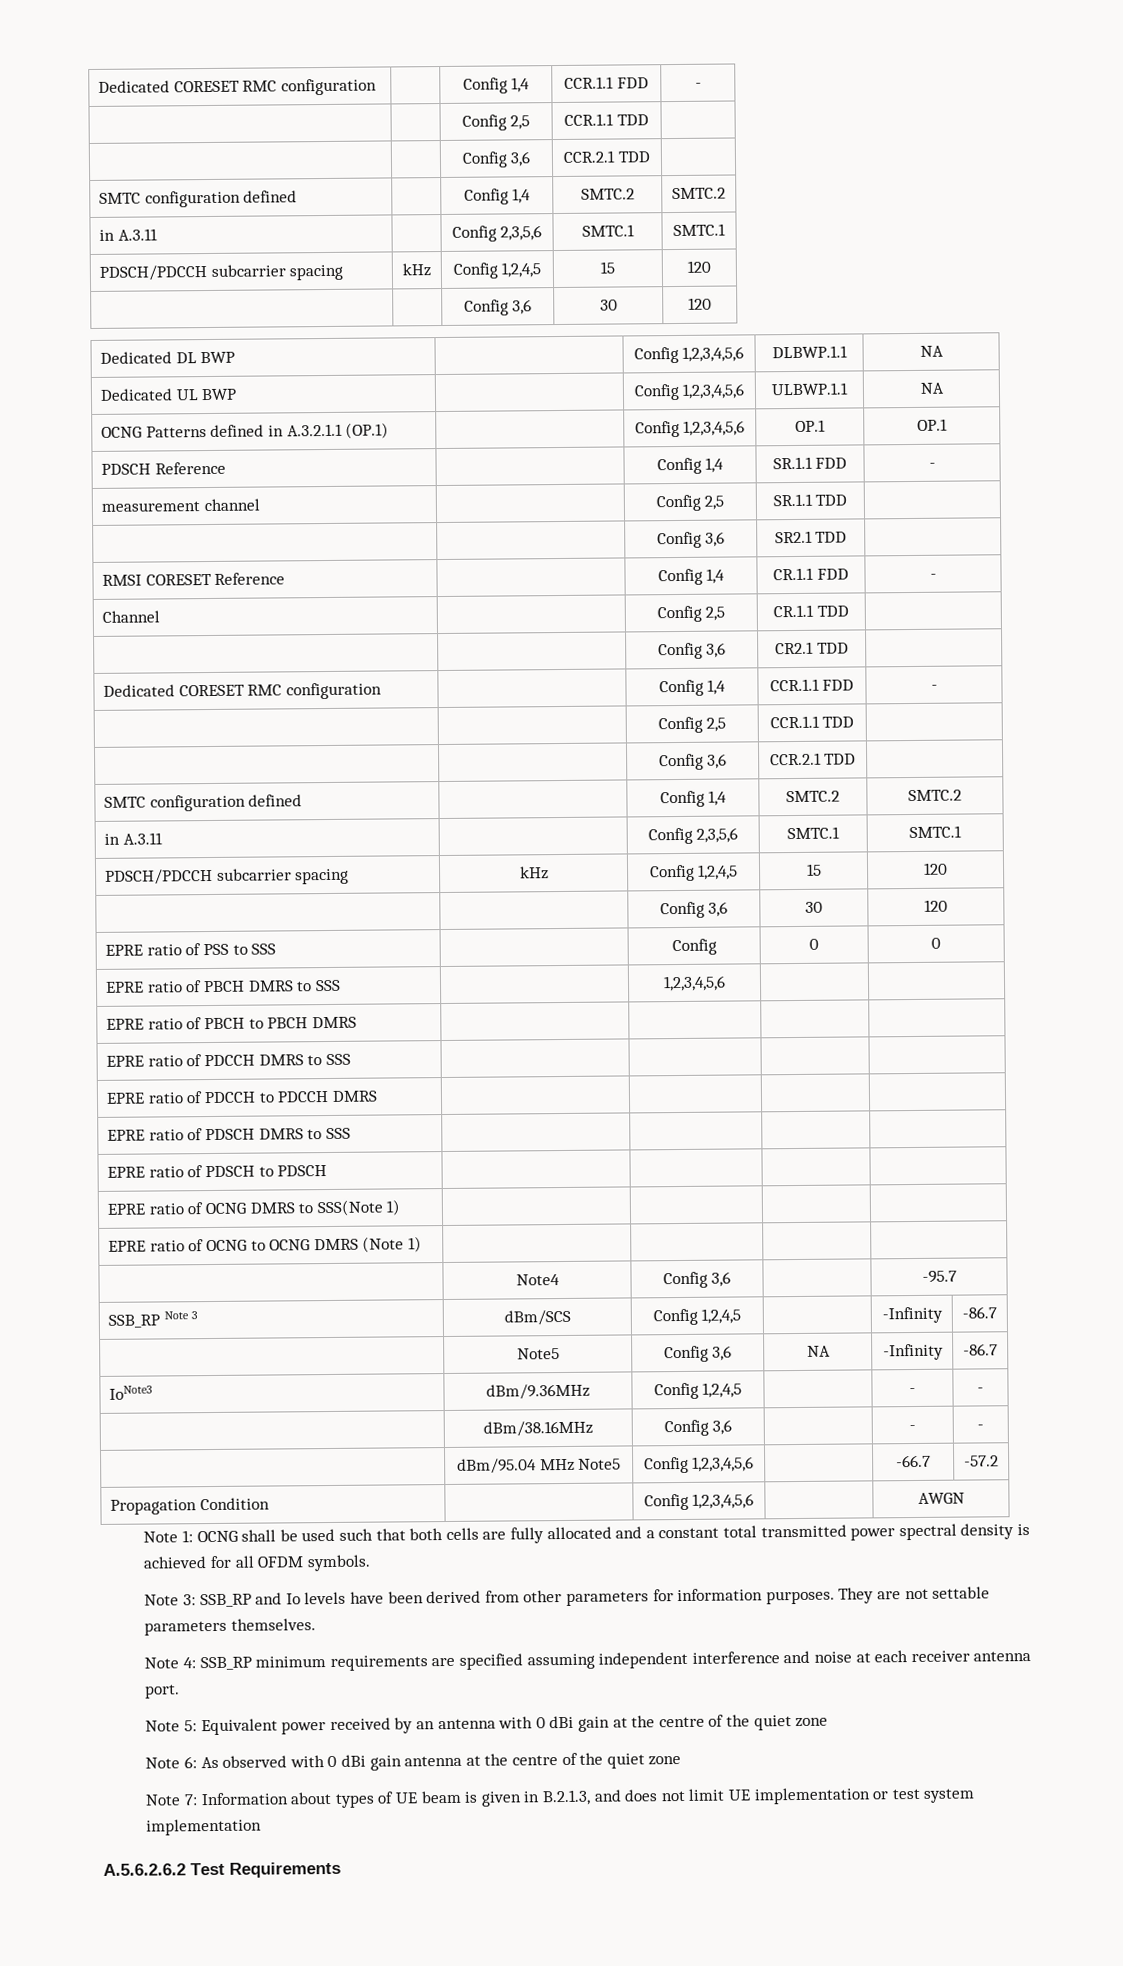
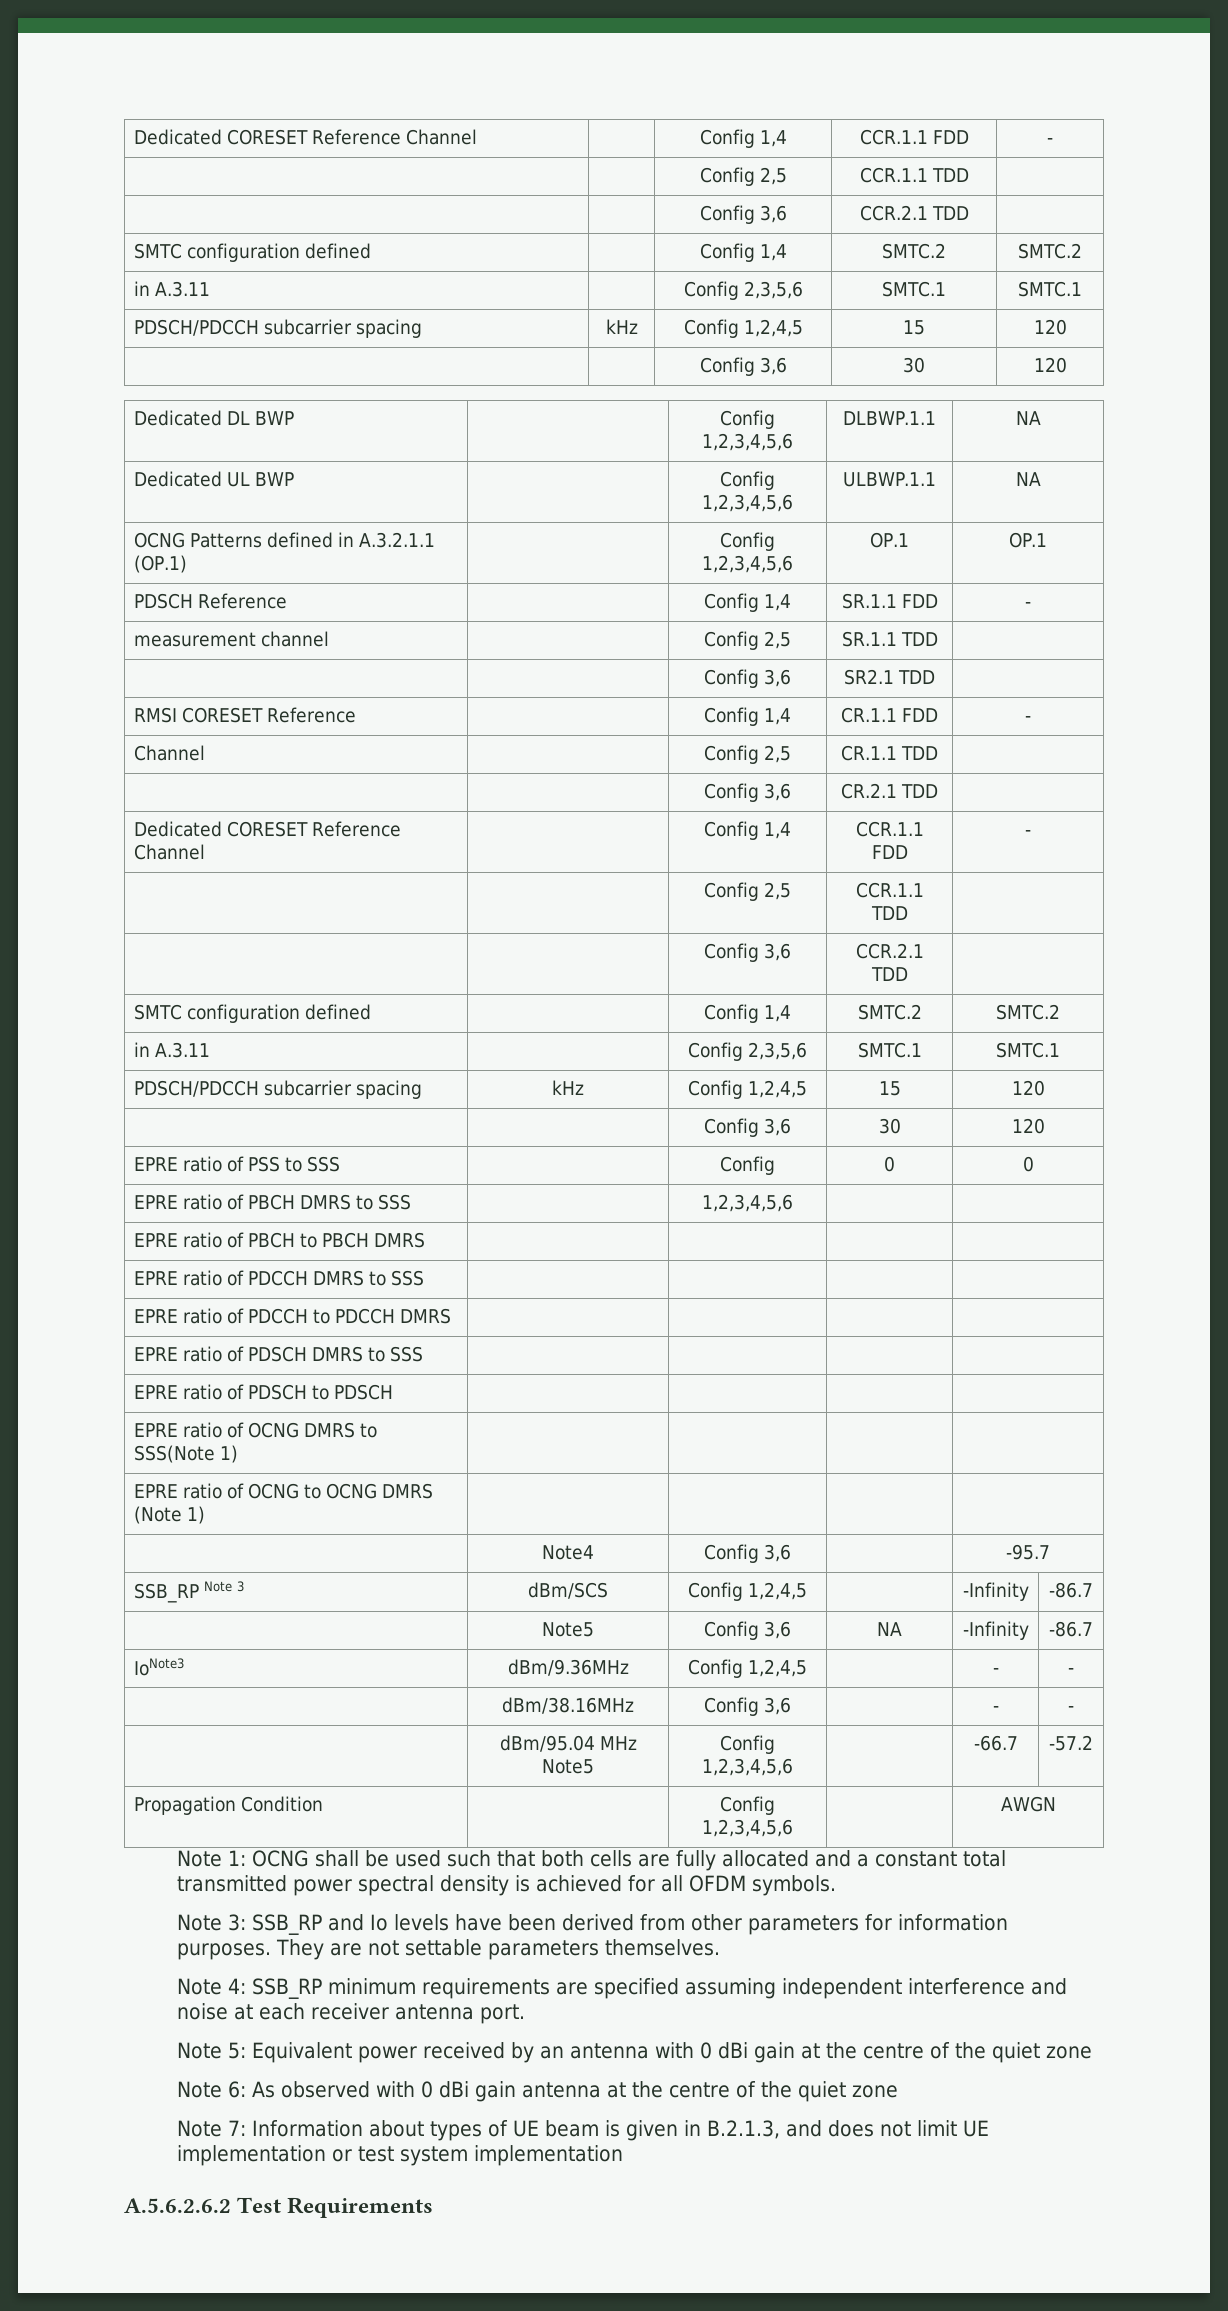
[98,78,377,96] Dedicated CORESET RMC configuration -> [133,129,477,145] Dedicated CORESET Reference Channel
[775,641,815,655] CR2.1 -> [841,783,897,799] CR.2.1
[247,682,382,700] RMC configuration -> [311,821,401,837] [133,844,205,860] Reference Channel

